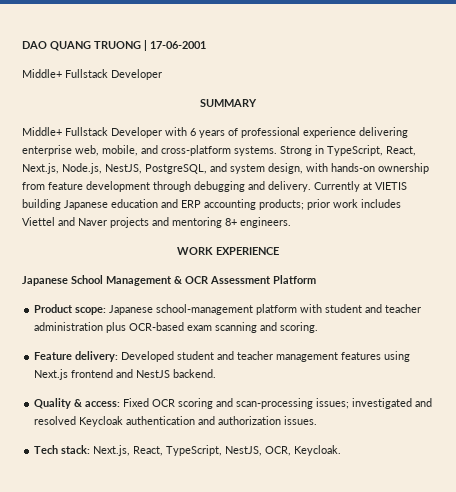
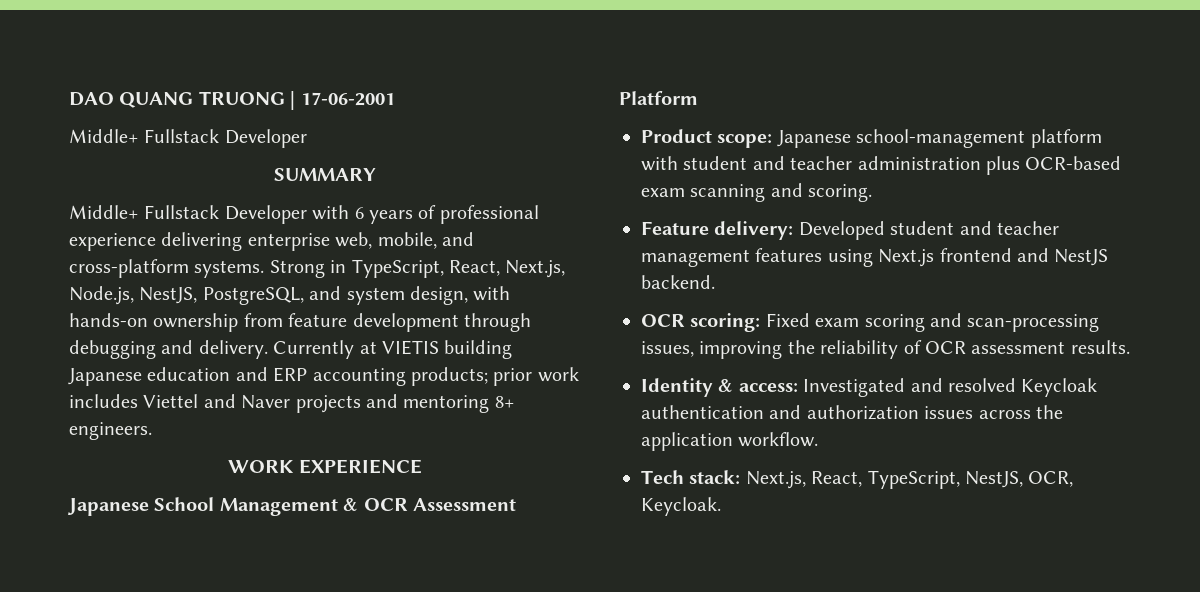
[34,398,413,409] Quality & access: Fixed OCR scoring and scan-processing issues; investigated -> [641,313,1100,332] [641,340,1130,359] [641,378,906,397] OCR scoring: Fixed exam scoring and scan-processing issues, improving the reliability of OCR assessment results. // Identity & access: Investigated
[284,416,318,425] issues. -> [924,405,1063,419] [641,432,819,451] issues across the application workflow.

